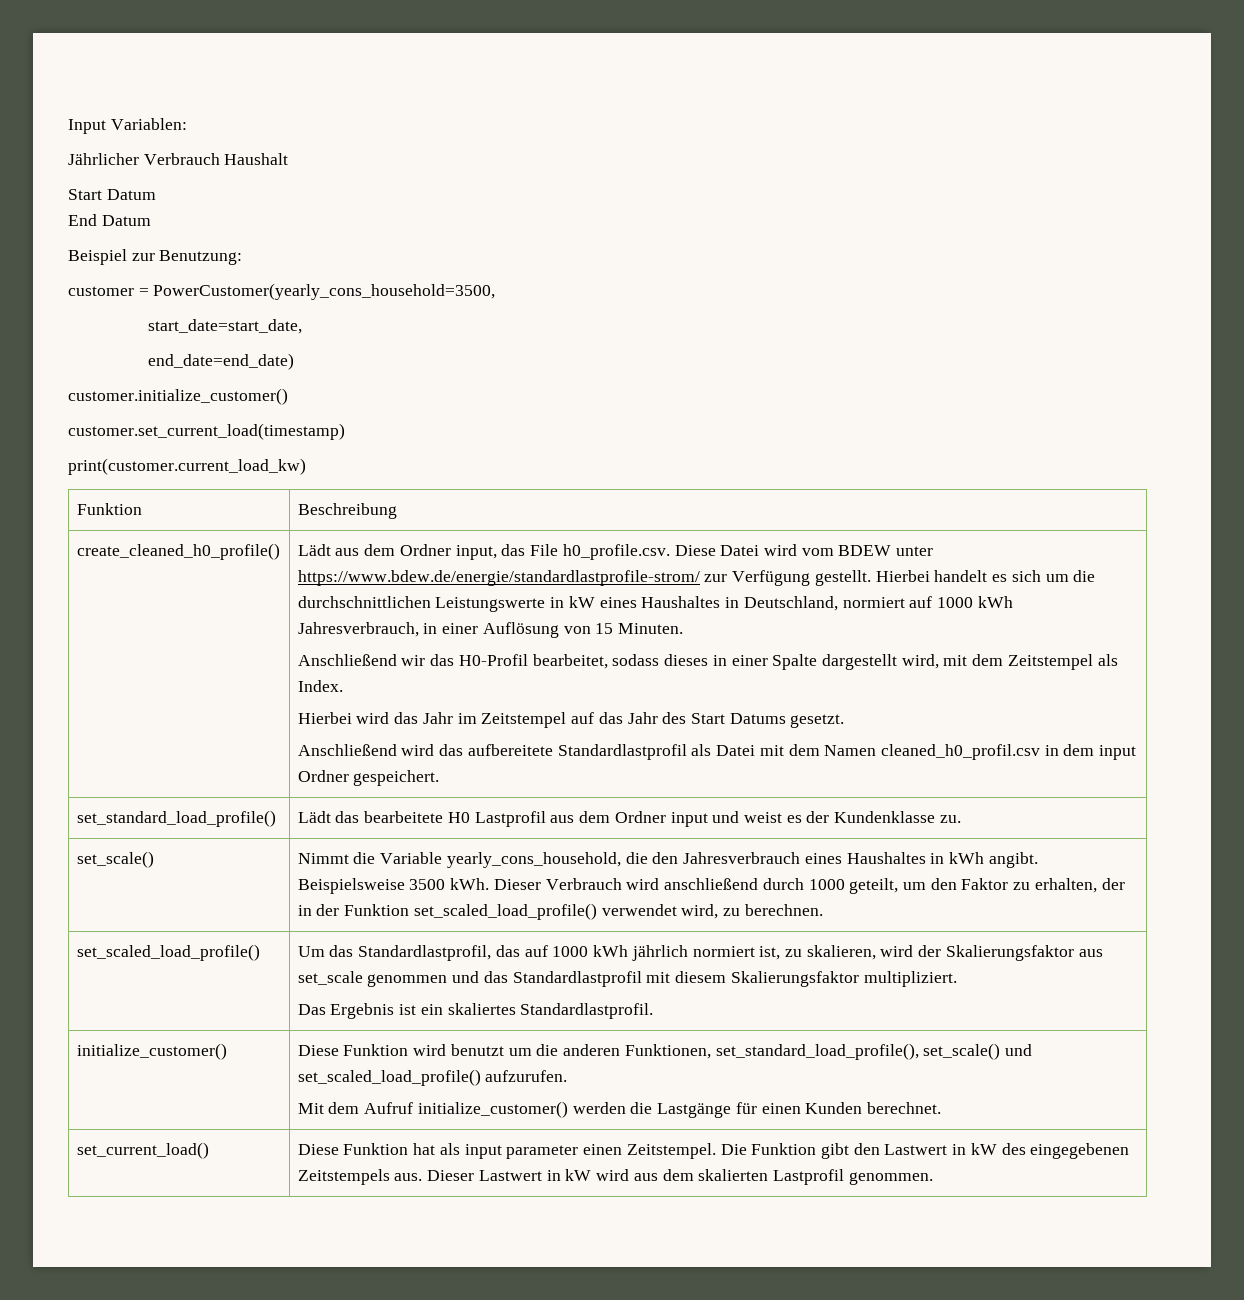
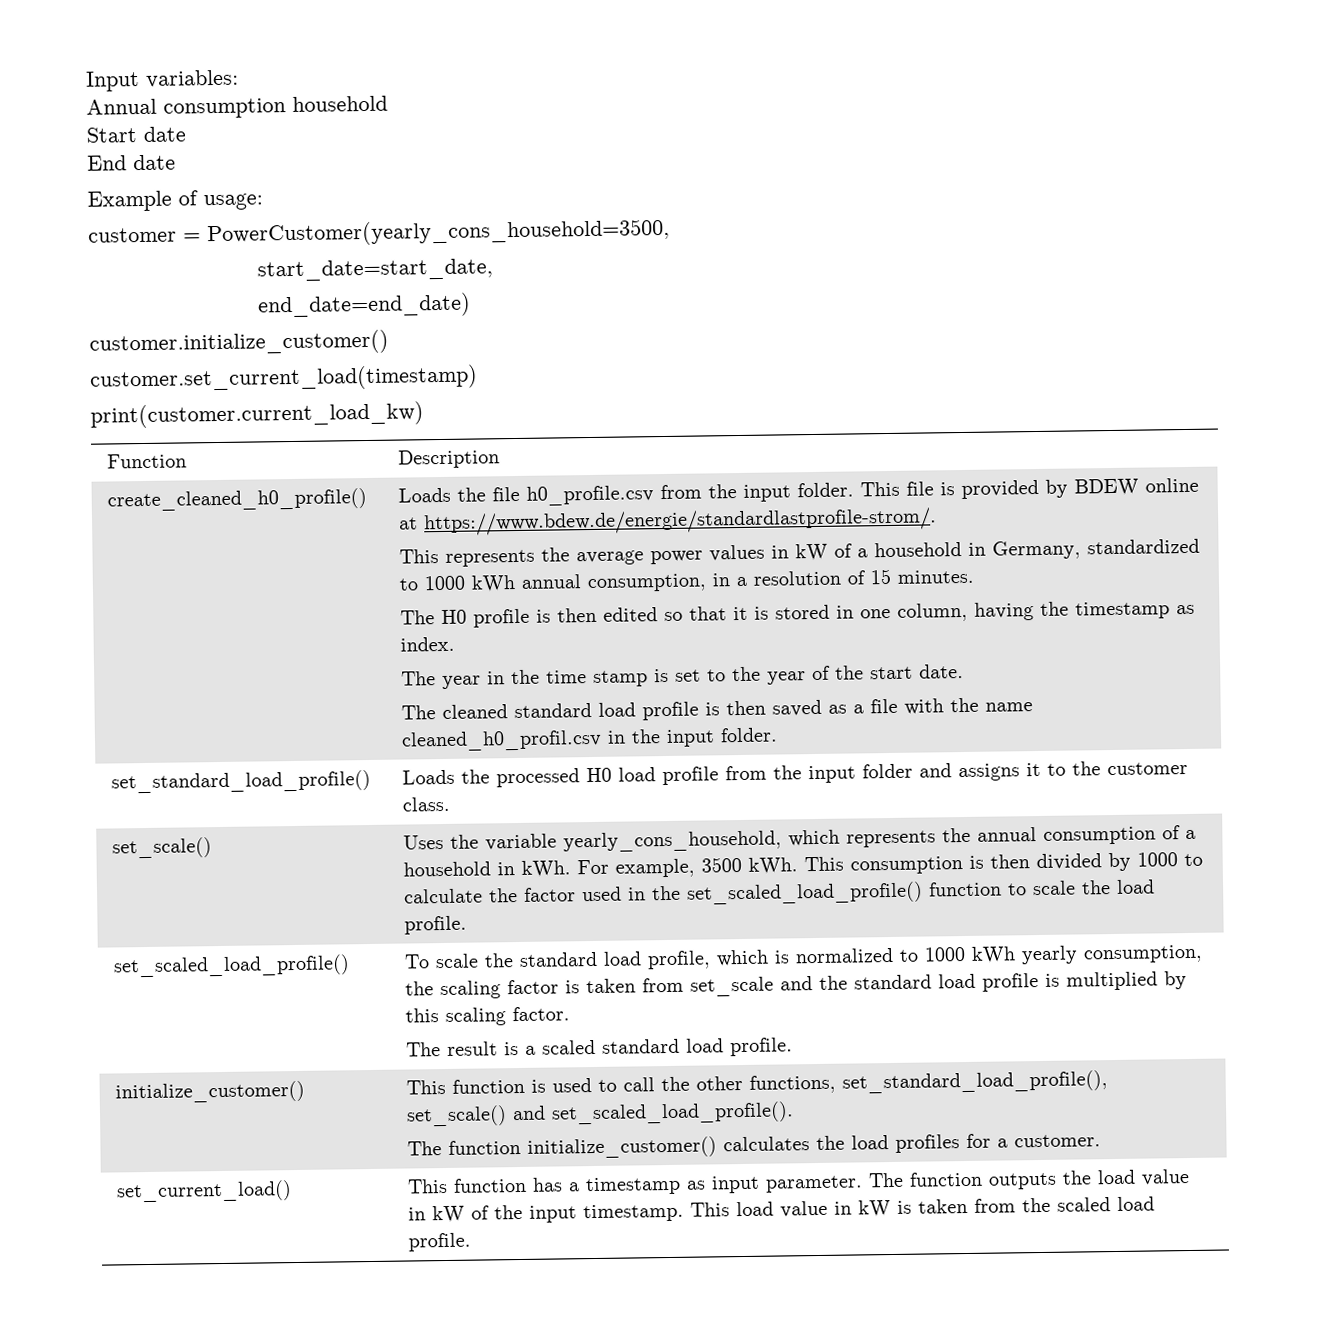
[110,118,187,130] [68,153,289,165] [68,189,156,200] Variablen: // Jährlicher Verbrauch Haushalt // Start Datum -> [146,69,239,88] [86,95,388,119] [86,126,186,143] variables: // Annual consumption household // Start date
[101,215,151,226] [68,249,243,265] Datum // Beispiel zur Benutzung: -> [133,154,176,171] [87,190,263,212] date // Example of usage:
[76,503,142,515] [297,503,397,519] Funktion | Beschreibung -> [106,453,187,469] [397,449,500,469] Function | Description
[297,544,934,560] [297,570,1096,586] [297,596,1013,612] [297,622,684,638] [297,654,1118,670] [297,680,343,692] [297,712,845,728] [297,744,1137,760] [297,770,440,786] [76,810,276,827] [297,811,961,827] [76,851,154,868] [297,852,1038,868] [297,878,1125,894] [297,903,823,920] [76,944,260,961] [297,945,1103,961] [297,971,957,987] [297,1003,654,1019] [76,1043,227,1060] [297,1043,1032,1060] [297,1069,568,1086] [297,1101,941,1118] [76,1142,209,1159] [297,1143,1130,1159] [297,1169,933,1185] Lädt aus dem Ordner input, das File h0_profile.csv. Diese Datei wird vom BDEW unter https://www.bdew.de/energie/standardlastprofile-strom/ zur Verfügung gestellt. Hierbei handelt es sich um die durchschnittlichen Leistungswerte in kW eines Haushaltes in Deutschland, normiert auf 1000 kWh Jahresverbrauch, in einer Auflösung von 15 Minuten. // Anschließend wir das H0-Profil bearbeitet, sodass dieses in einer Spalte dargestellt wird, mit dem Zeitstempel als Index. // Hierbei wird das Jahr im Zeitstempel auf das Jahr des Start Datums gesetzt. // Anschließend wird das aufbereitete Standardlastprofil als Datei mit dem Namen cleaned_h0_profil.csv in dem input Ordner gespeichert. // set_standard_load_profile() | Lädt das bearbeitete H0 Lastprofil aus dem Ordner input und weist es der Kundenklasse zu. // set_scale() | Nimmt die Variable yearly_cons_household, die den Jahresverbrauch eines Haushaltes in kWh angibt. Beispielsweise 3500 kWh. Dieser Verbrauch wird anschließend durch 1000 geteilt, um den Faktor zu erhalten, der in der Funktion set_scaled_load_profile() verwendet wird, zu berechnen. // set_scaled_load_profile() | Um das Standardlastprofil, das auf 1000 kWh jährlich normiert ist, zu skalieren, wird der Skalierungsfaktor aus set_scale genommen und das Standardlastprofil mit diesem Skalierungsfaktor multipliziert. // Das Ergebnis ist ein skaliertes Standardlastprofil. // initialize_customer() | Diese Funktion wird benutzt um die anderen Funktionen, set_standard_load_profile(), set_scale() und set_scaled_load_profile() aufzurufen. // Mit dem Aufruf initialize_customer() werden die Lastgänge für einen Kunden berechnet. // set_current_load() | Diese Funktion hat als input parameter einen Zeitstempel. Die Funktion gibt den Lastwert in kW des eingegebenen Zeitstempels aus. Dieser Lastwert in kW wird aus dem skalierten Lastprofil genommen. -> [397,477,1199,506] [398,507,937,537] [398,538,1200,567] [398,568,974,593] [399,601,1195,628] [399,636,455,652] [400,664,964,690] [400,697,1033,721] [400,727,778,752] [110,769,371,794] [401,761,1188,788] [401,796,450,812] [111,837,212,859] [402,825,1196,853] [402,852,1203,878] [403,879,1155,905] [403,915,467,935] [112,954,350,978] [403,944,1203,970] [404,971,1187,1000] [404,1006,570,1026] [405,1037,793,1057] [114,1080,305,1104] [405,1070,1108,1095] [405,1101,794,1127] [406,1133,1101,1159] [115,1180,292,1203] [406,1169,1190,1196] [407,1196,1155,1224] [407,1232,471,1252] Loads the file h0_profile.csv from the input folder. This file is provided by BDEW online at https://www.bdew.de/energie/standardlastprofile-strom/. // This represents the average power values in kW of a household in Germany, standardized to 1000 kWh annual consumption, in a resolution of 15 minutes. // The H0 profile is then edited so that it is stored in one column, having the timestamp as index. // The year in the time stamp is set to the year of the start date. // The cleaned standard load profile is then saved as a file with the name cleaned_h0_profil.csv in the input folder. // set_standard_load_profile() | Loads the processed H0 load profile from the input folder and assigns it to the customer class. // set_scale() | Uses the variable yearly_cons_household, which represents the annual consumption of a household in kWh. For example, 3500 kWh. This consumption is then divided by 1000 to calculate the factor used in the set_scaled_load_profile() function to scale the load profile. // set_scaled_load_profile() | To scale the standard load profile, which is normalized to 1000 kWh yearly consumption, the scaling factor is taken from set_scale and the standard load profile is multiplied by this scaling factor. // The result is a scaled standard load profile. // initialize_customer() | This function is used to call the other functions, set_standard_load_profile(), set_scale() and set_scaled_load_profile(). // The function initialize_customer() calculates the load profiles for a customer. // set_current_load() | This function has a timestamp as input parameter. The function outputs the load value in kW of the input timestamp. This load value in kW is taken from the scaled load profile.

